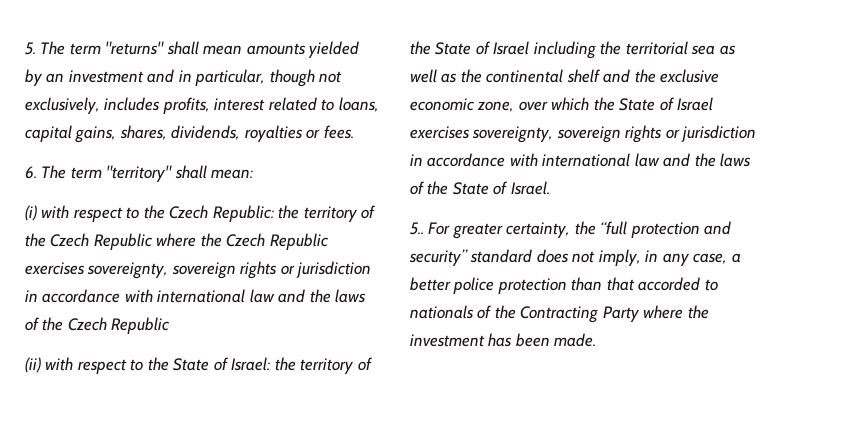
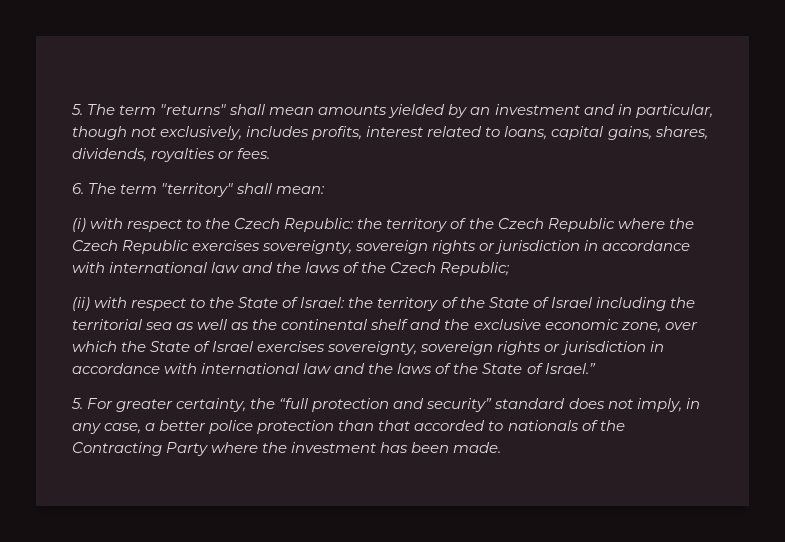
[111,317,170,334] Republic -> [440,262,511,276] Republic;
[510,181,550,195] [410,222,424,235] Israel. // 5.. -> [544,363,596,374] [71,398,83,409] Israel.” // 5.

